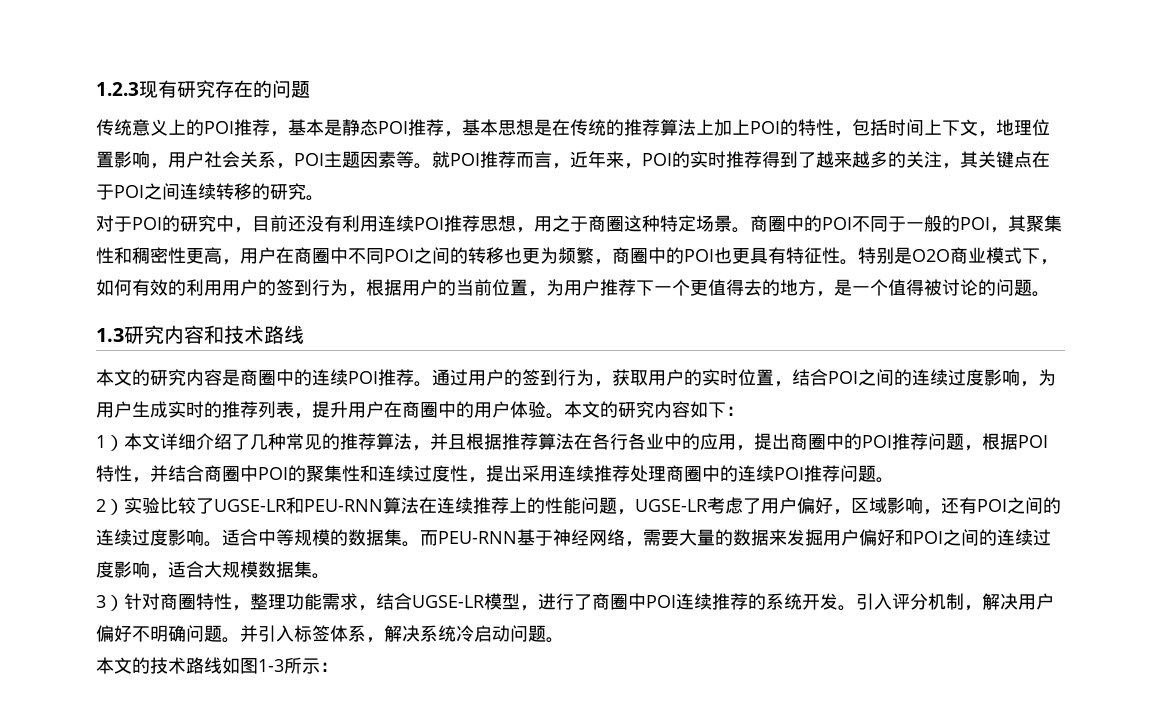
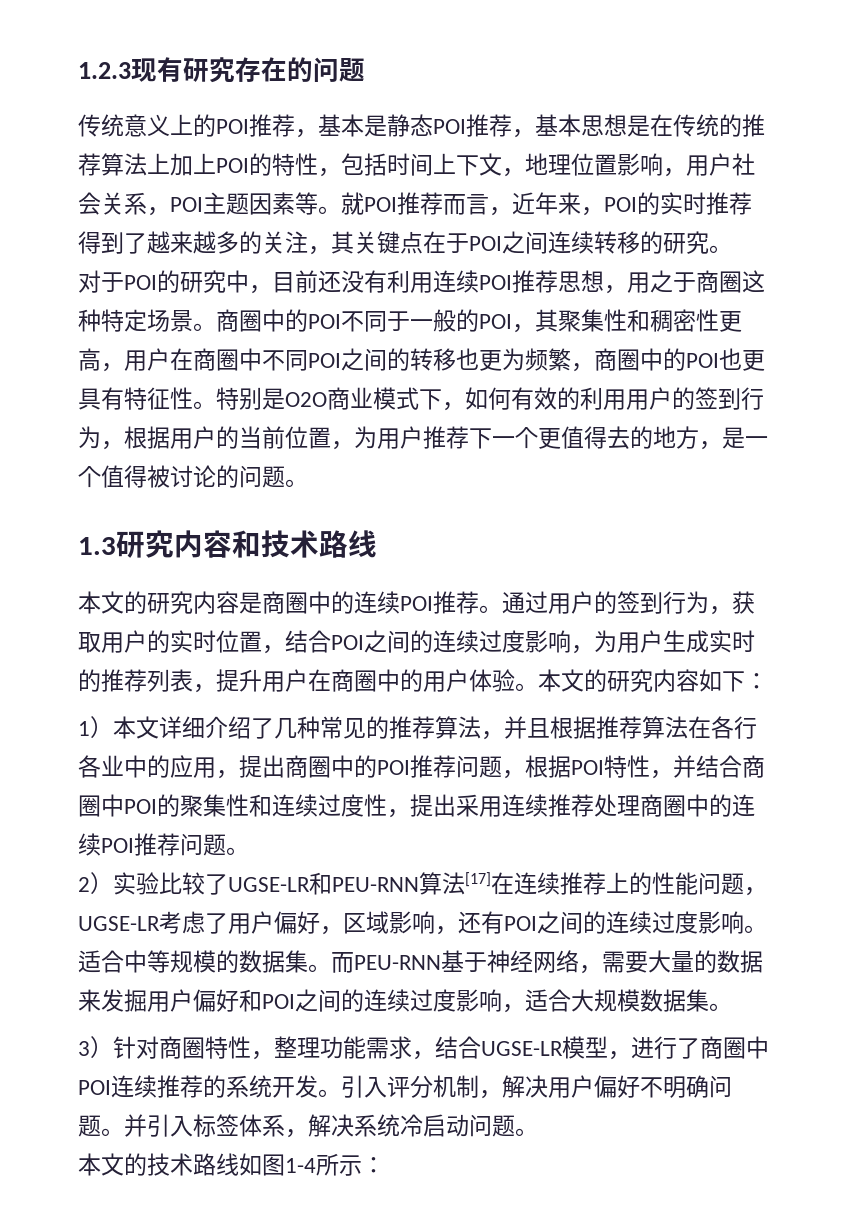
(419, 505) none -> [465,872,491,887] [17]
[258,659,284,672] 1-3 -> [285,1158,316,1173] 1-4

